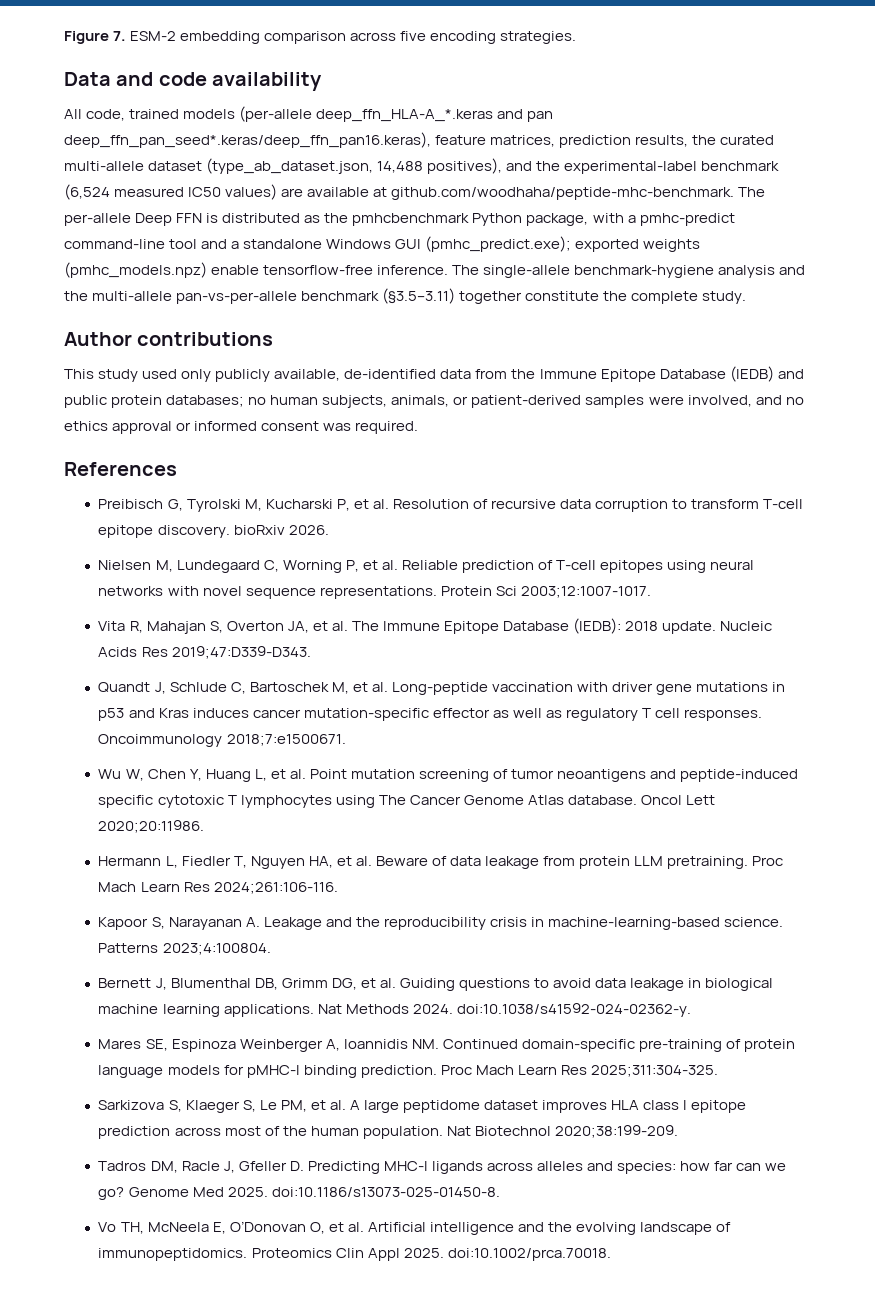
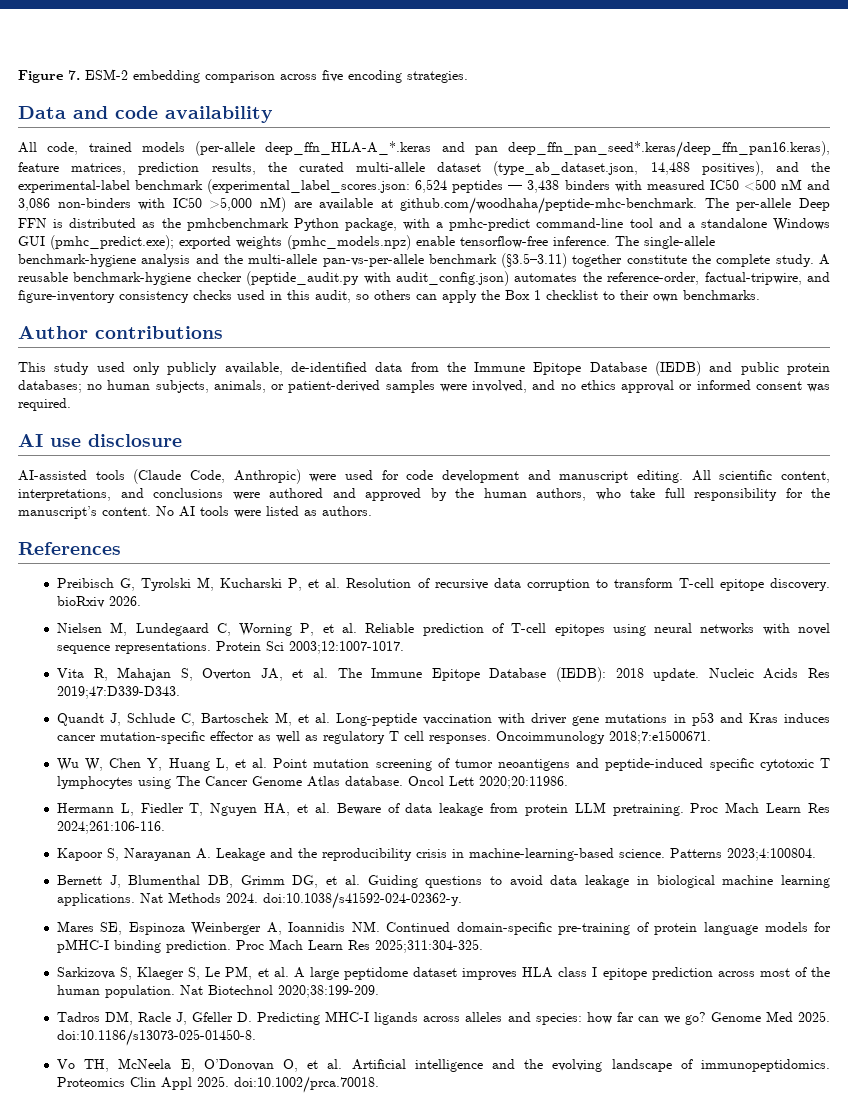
[64,184,278,200] (6,524 measured IC50 values) -> [207,179,831,194] [18,197,286,212] (experimental_label_scores.json: 6,524 peptides — 3,438 binders with measured IC50 <500 nM and 3,086 non-binders with IC50 >5,000 nM)
(747, 297) none -> [818,254,830,265] [18,271,830,286] [18,290,760,303] A reusable benchmark-hygiene checker (peptide_audit.py with audit_config.json) automates the reference-order, factual-tripwire, and figure-inventory consistency checks used in this audit, so others can apply the Box 1 checklist to their own benchmarks.
(419, 427) none -> [18,434,182,447] [18,469,830,484] [18,488,830,501] [18,506,372,519] // AI use disclosure // AI-assisted tools (Claude Code, Anthropic) were used for code development and manuscript editing. All scientific content, interpretations, and conclusions were authored and approved by the human authors, who take full responsibility for the manuscript’s content. No AI tools were listed as authors.

